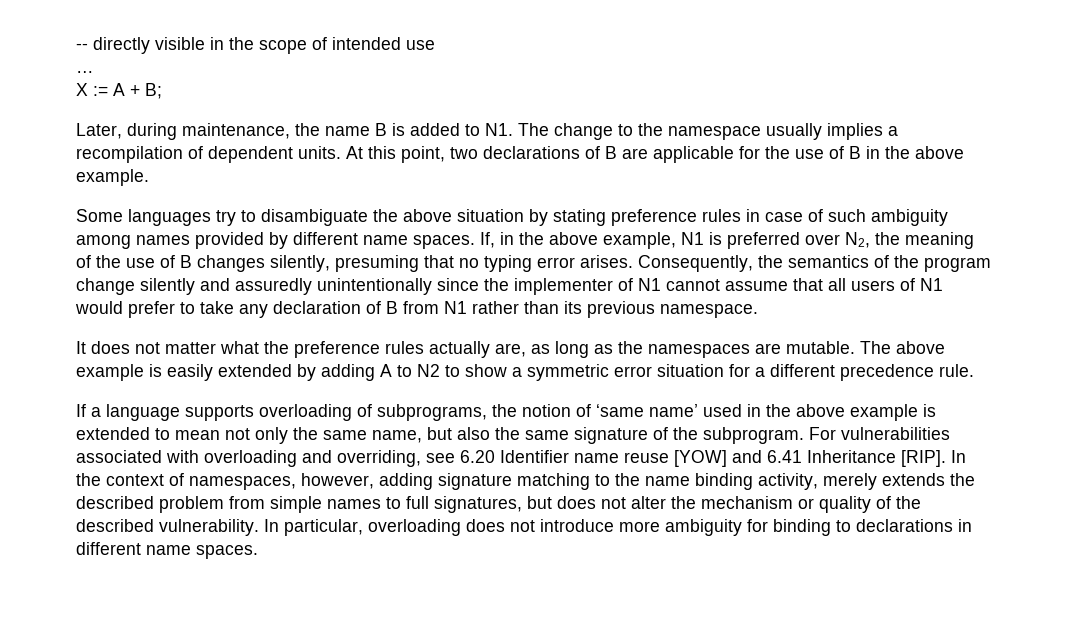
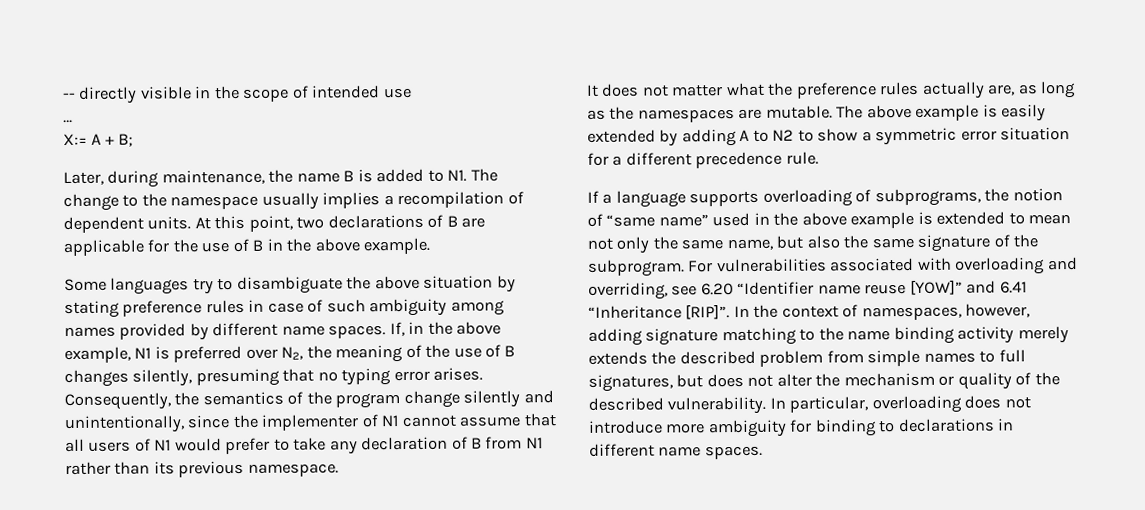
[76,83,108,96] X := -> [63,133,88,146] X:=
[235,278,432,295] assuredly unintentionally -> [64,415,185,434] unintentionally,
[596,404,698,417] ‘same name’ -> [606,214,709,227] “same name”
[500,450,569,463] Identifier -> [737,281,815,296] “Identifier
[674,450,727,467] [YOW] -> [909,279,963,296] [YOW]”
[807,450,946,467] Inheritance [RIP]. -> [588,304,731,320] “Inheritance [RIP]”.
[758,473,818,490] activity, -> [957,326,1015,344] activity

